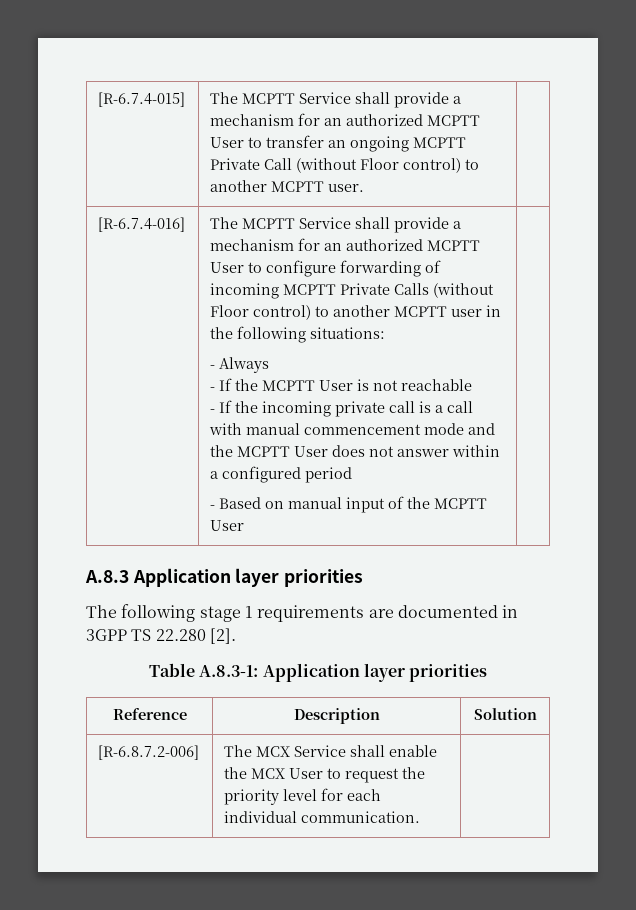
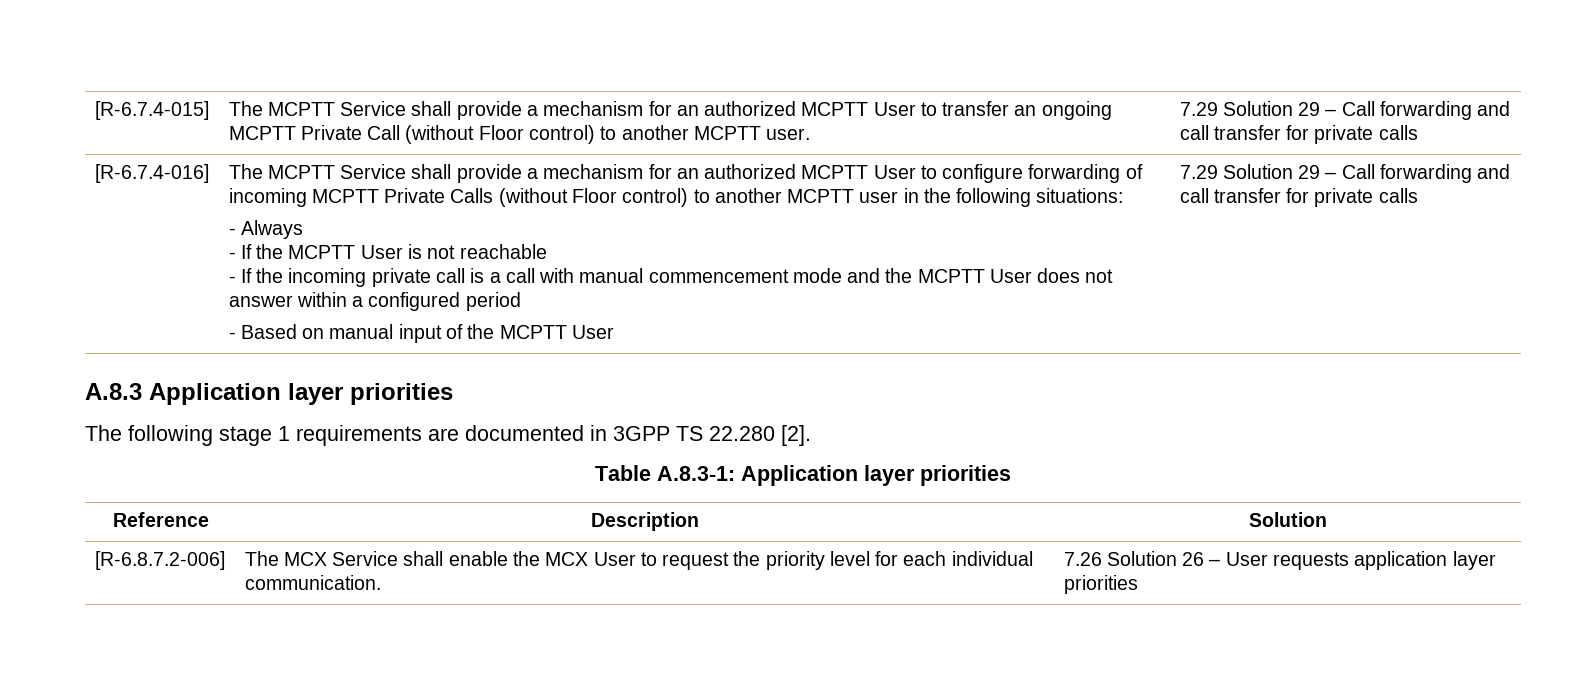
(365, 188) none -> [1179,101,1511,120] [1179,125,1418,144] 7.29 Solution 29 – Call forwarding and call transfer for private calls
(245, 525) none -> [1179,164,1511,183] [1179,188,1418,207] 7.29 Solution 29 – Call forwarding and call transfer for private calls
(421, 817) none -> [1063,551,1496,570] [1063,575,1138,594] 7.26 Solution 26 – User requests application layer priorities

